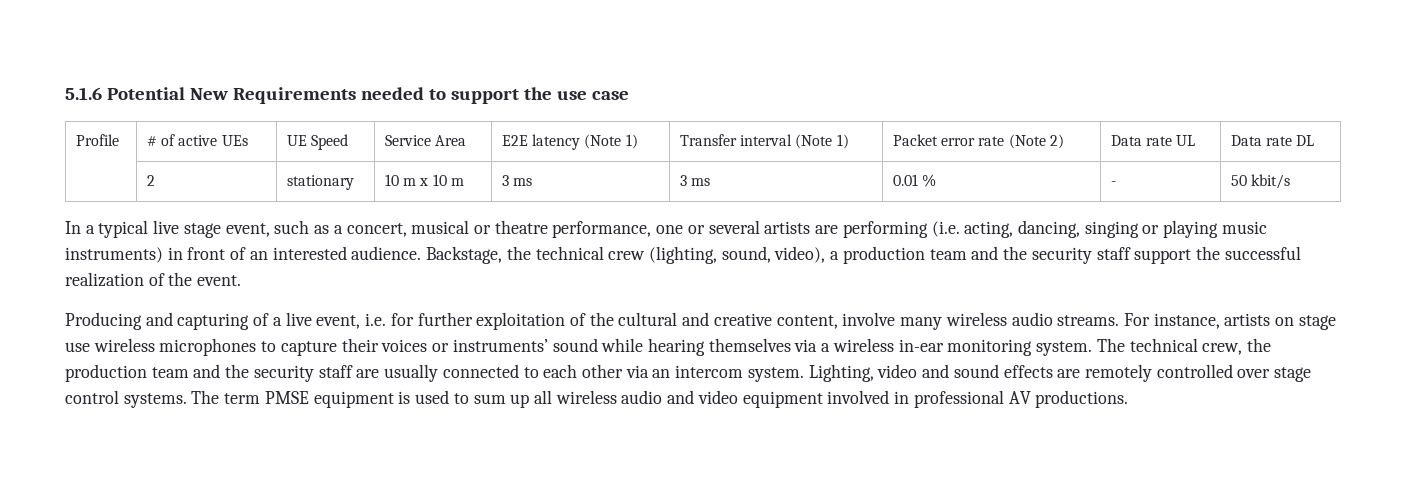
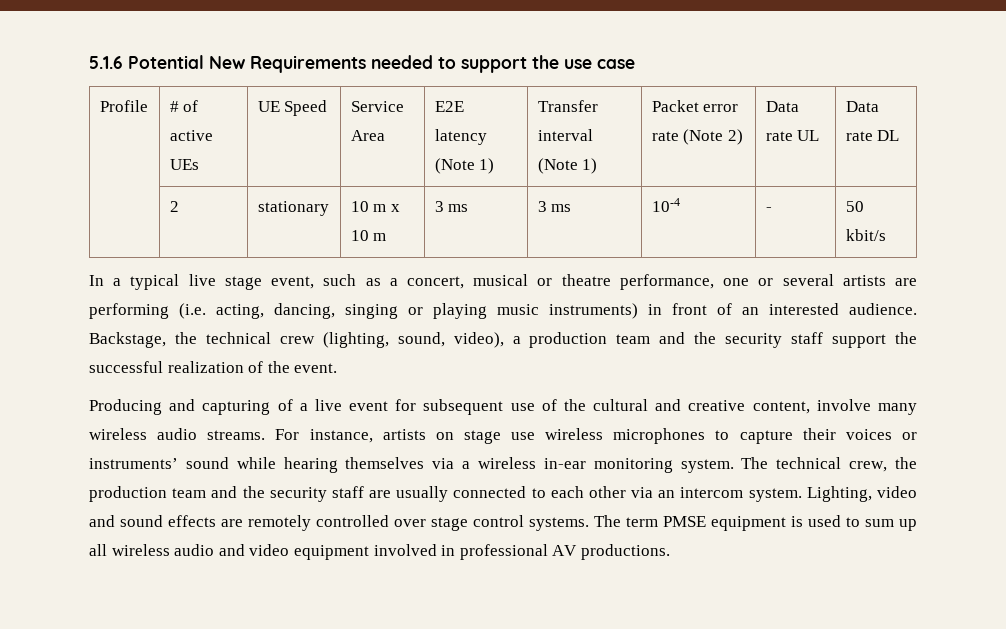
[892,174,937,187] 0.01 % -> [651,198,680,212] 10-4
[316,312,566,330] event, i.e. for further exploitation -> [349,399,535,415] event for subsequent use

